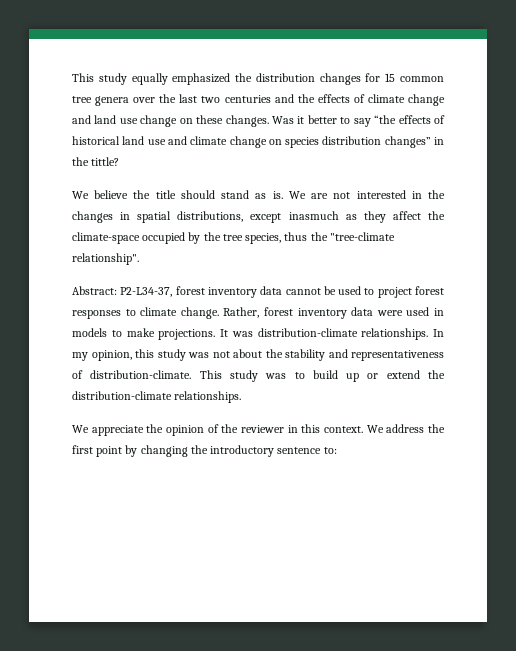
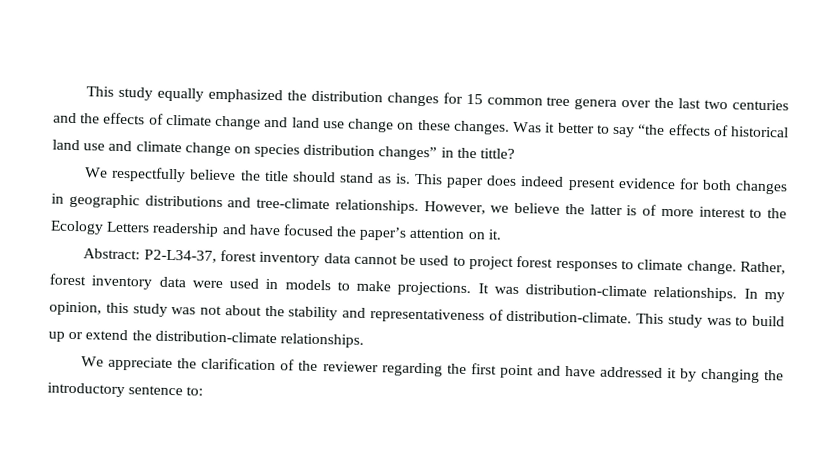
(89, 195) none -> [111,166,187,183] respectfully
[288,190,445,199] [72,211,445,223] [72,232,395,244] [72,253,139,265] We are not interested in the changes in spatial distributions, except inasmuch as they affect the climate-space occupied by the tree species, thus the "tree-climate relationship". -> [414,173,789,195] [51,193,787,219] [50,220,502,241] This paper does indeed present evidence for both changes in geographic distributions and tree-climate relationships. However, we believe the latter is of more interest to the Ecology Letters readership and have focused the paper’s attention on it.
[166,425,204,436] opinion -> [201,357,277,371] clarification
[287,424,445,433] [72,445,123,457] in this context. We address the first point -> [381,362,677,379] regarding the first point and have addressed it

